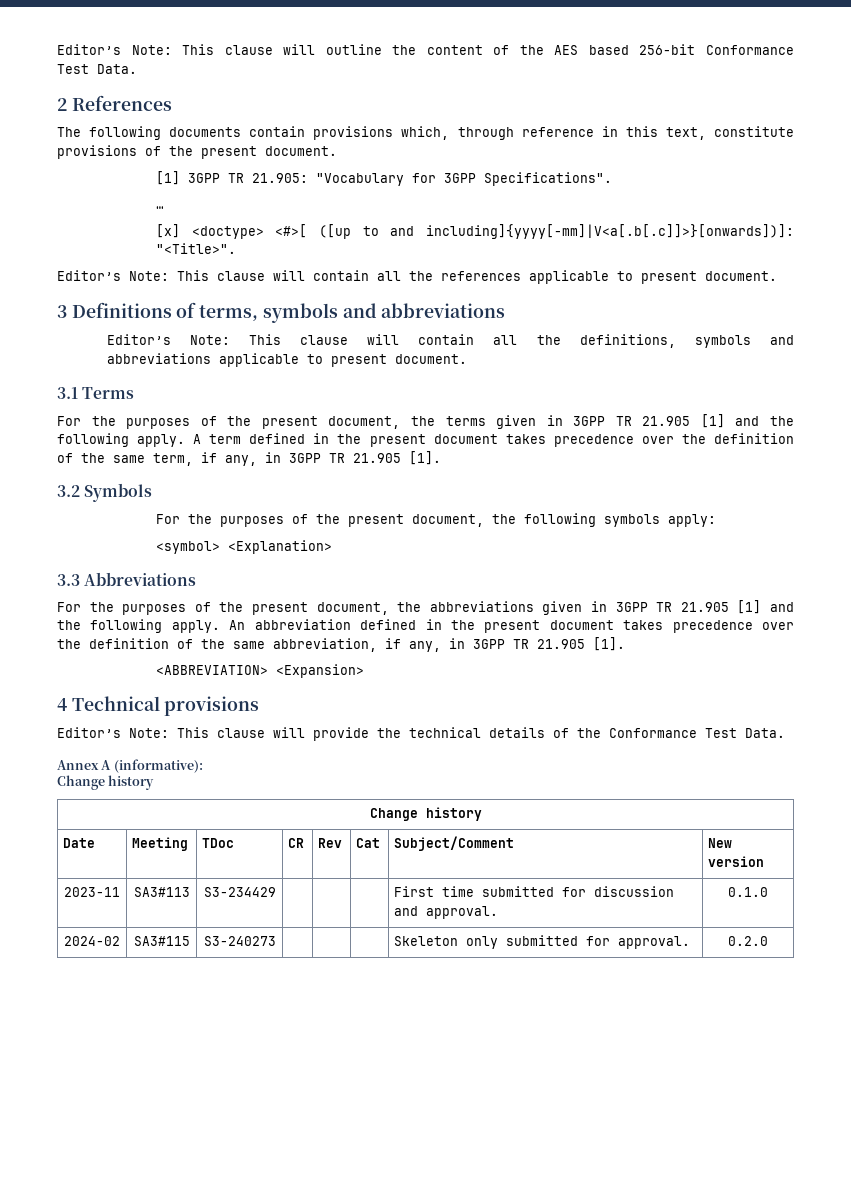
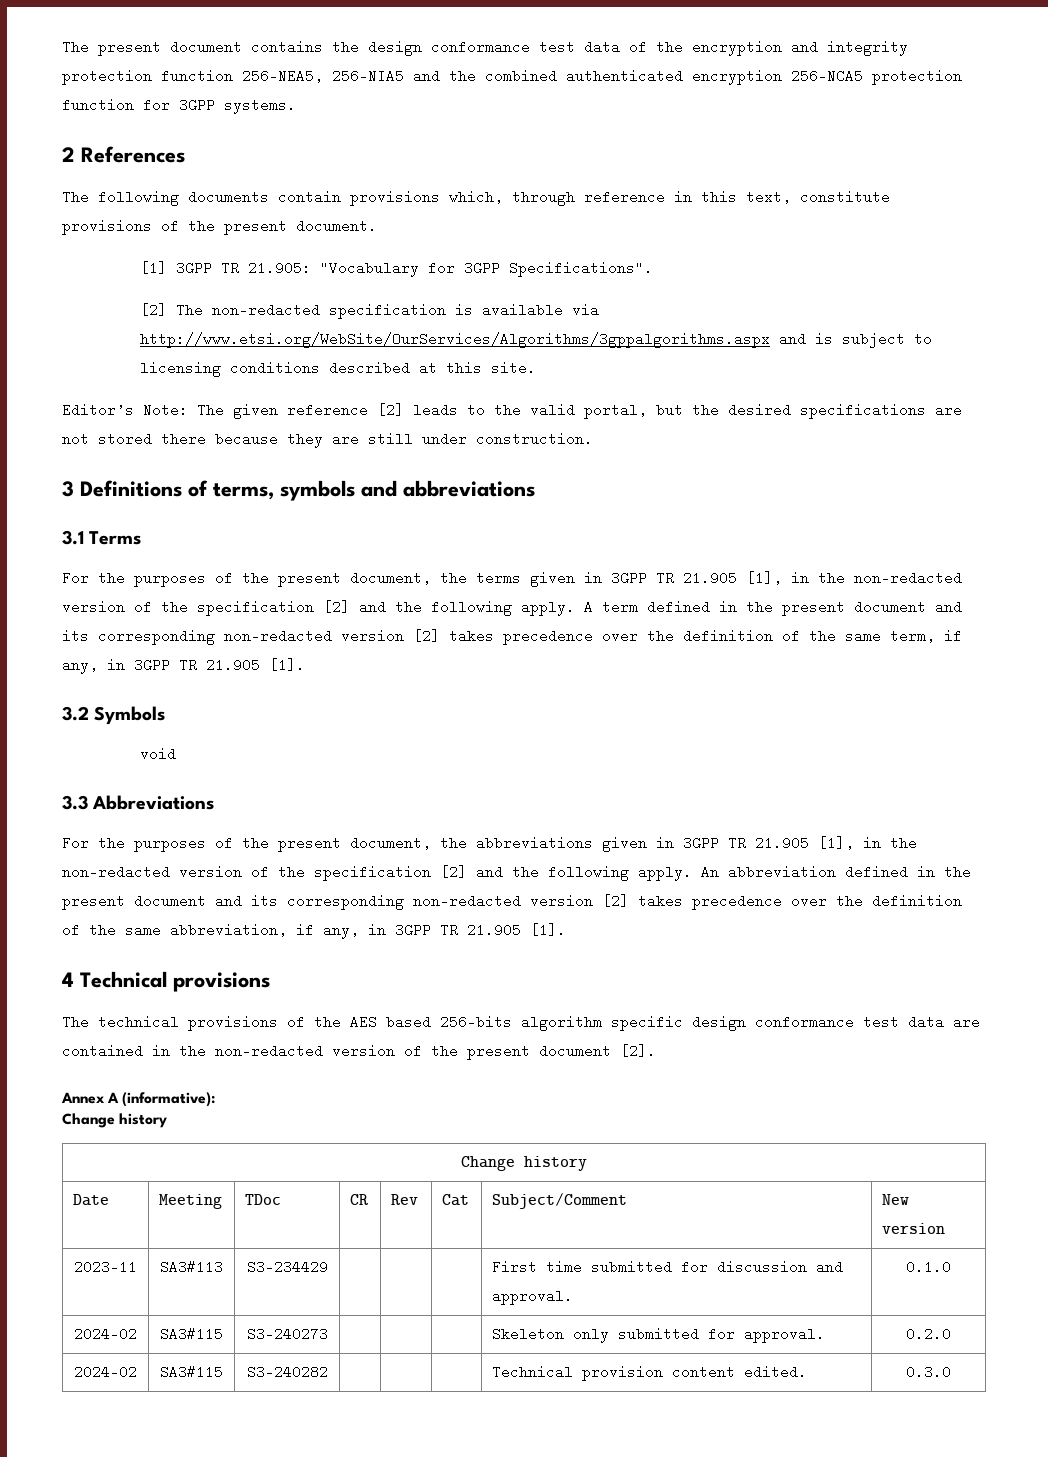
[57,44,795,55] [57,64,137,74] Editor’s Note: This clause will outline the content of the AES based 256-bit Conformance Test Data. -> [62,40,908,56] [62,69,962,85] [62,98,296,114] The present document contains the design conformance test data of the encryption and integrity protection function 256-NEA5, 256-NIA5 and the combined authenticated encryption 256-NCA5 protection function for 3GPP systems.
[156,206,165,209] [156,224,794,239] [156,243,237,254] [57,270,777,284] … // [x] <doctype> <#>[ ([up to and including]{yyyy[-mm]|V<a[.b[.c]]>}[onwards])]: "<Title>". // Editor’s Note: This clause will contain all the references applicable to present document. -> [139,303,599,319] [139,332,932,348] [139,361,536,377] [62,403,962,419] [62,432,593,448] [2] The non-redacted specification is available via http://www.etsi.org/WebSite/OurServices/Algorithms/3gppalgorithms.aspx and is subject to licensing conditions described at this site. // Editor’s Note: The given reference [2] leads to the valid portal, but the desired specifications are not stored there because they are still under construction.
[106,334,794,348] [106,353,467,367] // Editor’s Note: This clause will contain all the definitions, symbols and abbreviations applicable to present document. -> (535, 488) none
[700,414,725,428] [1] -> [746,571,962,585] [62,600,350,616] [1], in the non-redacted version of the specification [2]
(498, 439) none -> [935,600,962,614] [62,629,440,645] and its corresponding non-redacted version [2]
[156,513,717,527] [156,540,333,554] For the purposes of the present document, the following symbols apply: // <symbol> <Explanation> -> [139,747,176,761] void
[737,600,762,614] [1] -> [818,836,917,850] [62,865,467,881] [1], in the non-redacted version of the specification [2]
(614, 625) none -> [215,894,629,910] and its corresponding non-redacted version [2]
[156,664,365,678] // <ABBREVIATION> <Expansion> -> (566, 930) none
[57,727,785,741] Editor’s Note: This clause will provide the technical details of the Conformance Test Data. -> [62,1015,980,1031] [62,1044,656,1060] The technical provisions of the AES based 256-bits algorithm specific design conformance test data are contained in the non-redacted version of the present document [2].
(768, 941) none -> [74,1365,137,1379] [160,1365,223,1379] [246,1365,328,1379] [492,1365,808,1381] [906,1365,951,1379] // 2024-02 | SA3#115 | S3-240282 | | | | Technical provision content edited. | 0.3.0

